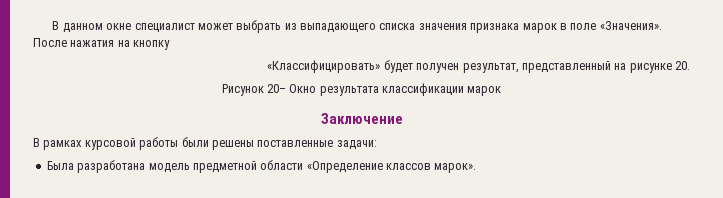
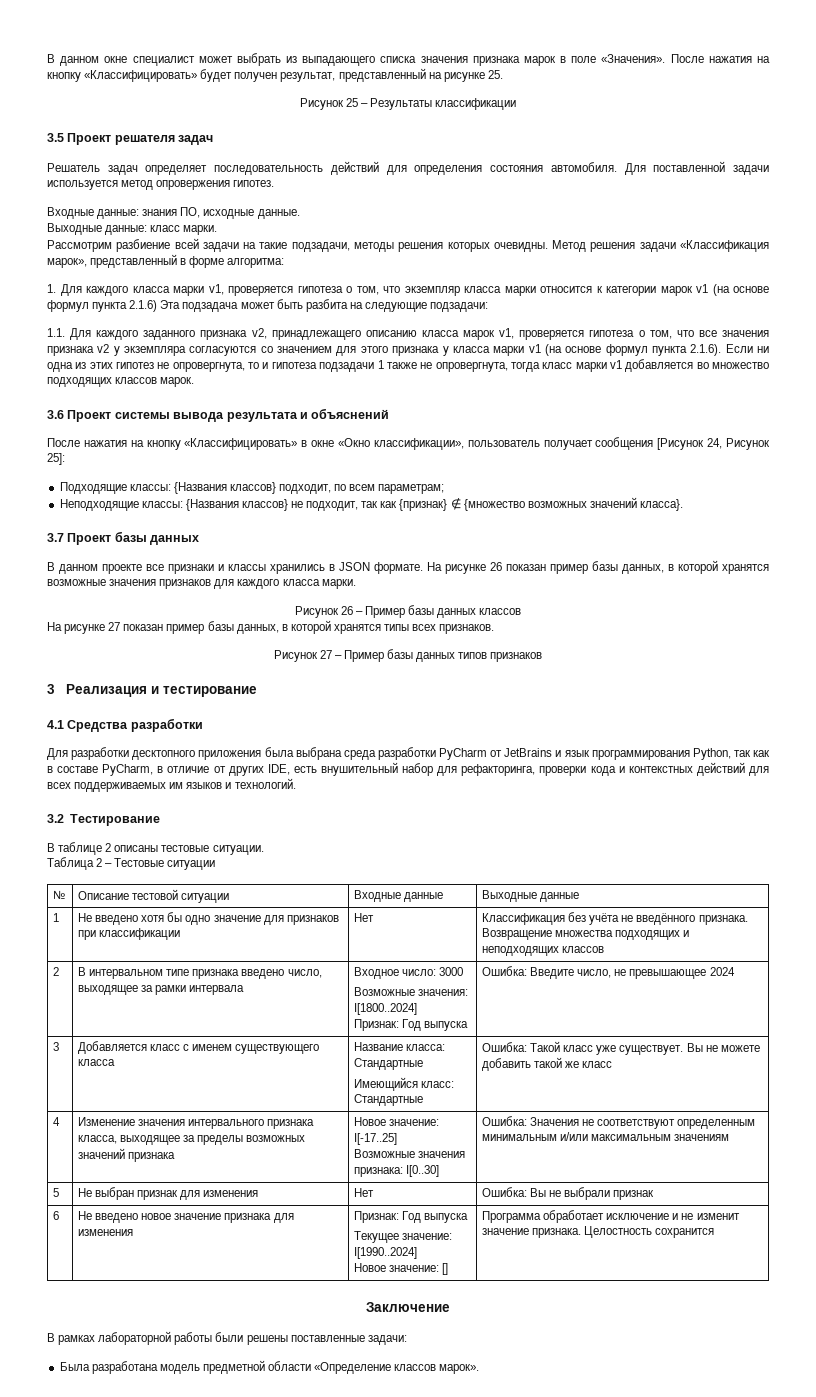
(171, 45) // -> (81, 77) none
[675,61,690,70] [221,83,502,96] 20. // Рисунок 20– Окно результата классификации марок -> [487,70,503,79] [299,98,517,110] [47,133,214,145] [47,161,770,175] [47,180,275,190] [47,207,300,219] [47,223,218,235] [47,238,770,252] [47,254,285,268] [47,284,769,296] [47,299,489,312] [47,328,769,340] [47,344,770,356] [47,359,770,372] [47,377,195,387] [47,408,390,422] [47,437,770,450] [47,453,65,465] [59,482,445,494] [59,497,684,511] [47,531,200,545] [47,560,769,574] [47,579,356,589] [294,605,522,618] [47,620,495,634] [273,649,543,662] [47,684,257,697] [47,718,203,732] [47,747,770,760] [47,762,769,776] [47,778,296,792] [47,814,160,826] [47,842,264,855] [47,857,216,870] [53,890,66,899] [78,889,230,903] [354,890,444,902] [482,890,580,902] [53,913,60,922] [78,912,339,925] [78,928,181,940] [354,913,375,922] [482,912,748,925] [482,928,690,940] [482,946,605,956] [53,967,60,976] [78,967,322,979] [78,985,245,995] [354,967,464,979] [354,987,469,996] [354,1003,418,1015] [354,1019,469,1031] [482,966,735,979] [53,1042,60,1051] [78,1041,320,1054] [78,1059,116,1066] [354,1042,446,1051] [354,1058,424,1070] [354,1077,455,1091] [354,1094,424,1106] [482,1041,760,1055] [482,1057,613,1071] [53,1117,61,1126] [78,1117,315,1129] [78,1135,306,1145] [78,1148,176,1162] [354,1117,440,1126] [354,1133,398,1145] [354,1149,466,1158] [354,1165,440,1177] [482,1116,756,1129] [482,1132,730,1141] [53,1188,60,1197] [78,1187,259,1200] [354,1188,375,1197] [482,1187,655,1200] [53,1211,60,1220] [78,1211,294,1223] [78,1229,134,1236] [354,1211,469,1223] [354,1231,453,1243] [354,1247,418,1259] [354,1263,449,1275] [482,1210,740,1223] [482,1226,715,1238] 25. // Рисунок 25 – Результаты классификации // 3.5 Проект решателя задач // Решатель задач определяет последовательность действий для определения состояния автомобиля. Для поставленной задачи используется метод опровержения гипотез. // Входные данные: знания ПО, исходные данные. // Выходные данные: класс марки. // Рассмотрим разбиение всей задачи на такие подзадачи, методы решения которых очевидны. Метод решения задачи «Классификация марок», представленный в форме алгоритма: // 1. Для каждого класса марки v1, проверяется гипотеза о том, что экземпляр класса марки относится к категории марок v1 (на основе формул пункта 2.1.6) Эта подзадача может быть разбита на следующие подзадачи: // 1.1. Для каждого заданного признака v2, принадлежащего описанию класса марок v1, проверяется гипотеза о том, что все значения признака v2 у экземпляра согласуются со значением для этого признака у класса марки v1 (на основе формул пункта 2.1.6). Если ни одна из этих гипотез не опровергнута, то и гипотеза подзадачи 1 также не опровергнута, тогда класс марки v1 добавляется во множество подходящих классов марок. // 3.6 Проект системы вывода результата и объяснений // После нажатия на кнопку «Классифицировать» в окне «Окно классификации», пользователь получает сообщения [Рисунок 24, Рисунок 25]: // Подходящие классы: {Названия классов} подходит, по всем параметрам; // Неподходящие классы: {Названия классов} не подходит, так как {признак} ∉ {множество возможных значений класса}. // 3.7 Проект базы данных // В данном проекте все признаки и классы хранились в JSON формате. На рисунке 26 показан пример базы данных, в которой хранятся возможные значения признаков для каждого класса марки. // Рисунок 26 – Пример базы данных классов // На рисунке 27 показан пример базы данных, в которой хранятся типы всех признаков. // Рисунок 27 – Пример базы данных типов признаков // 3 Реализация и тестирование // 4.1 Средства разработки // Для разработки десктопного приложения была выбрана среда разработки PyCharm от JetBrains и язык программирования Python, так как в составе PyCharm, в отличие от других IDE, есть внушительный набор для рефакторинга, проверки кода и контекстных действий для всех поддерживаемых им языков и технологий. // 3.2 Тестирование // В таблице 2 описаны тестовые ситуации. // Таблица 2 – Тестовые ситуации // № | Описание тестовой ситуации | Входные данные | Выходные данные // 1 | Не введено хотя бы одно значение для признаков при классификации | Нет | Классификация без учёта не введённого признака. Возвращение множества подходящих и неподходящих классов // 2 | В интервальном типе признака введено число, выходящее за рамки интервала | Входное число: 3000 // Возможные значения: I[1800..2024] // Признак: Год выпуска | Ошибка: Введите число, не превышающее 2024 // 3 | Добавляется класс с именем существующего класса | Название класса: Стандартные // Имеющийся класс: Стандартные | Ошибка: Такой класс уже существует. Вы не можете добавить такой же класс // 4 | Изменение значения интервального признака класса, выходящее за пределы возможных значений признака | Новое значение: I[-17..25] // Возможные значения признака: I[0..30] | Ошибка: Значения не соответствуют определенным минимальным и/или максимальным значениям // 5 | Не выбран признак для изменения | Нет | Ошибка: Вы не выбрали признак // 6 | Не введено новое значение признака для изменения | Признак: Год выпуска // Текущее значение: I[1990..2024] // Новое значение: [] | Программа обработает исключение и не изменит значение признака. Целостность сохранится
[84,138,136,150] курсовой -> [98,1331,172,1345] лабораторной

